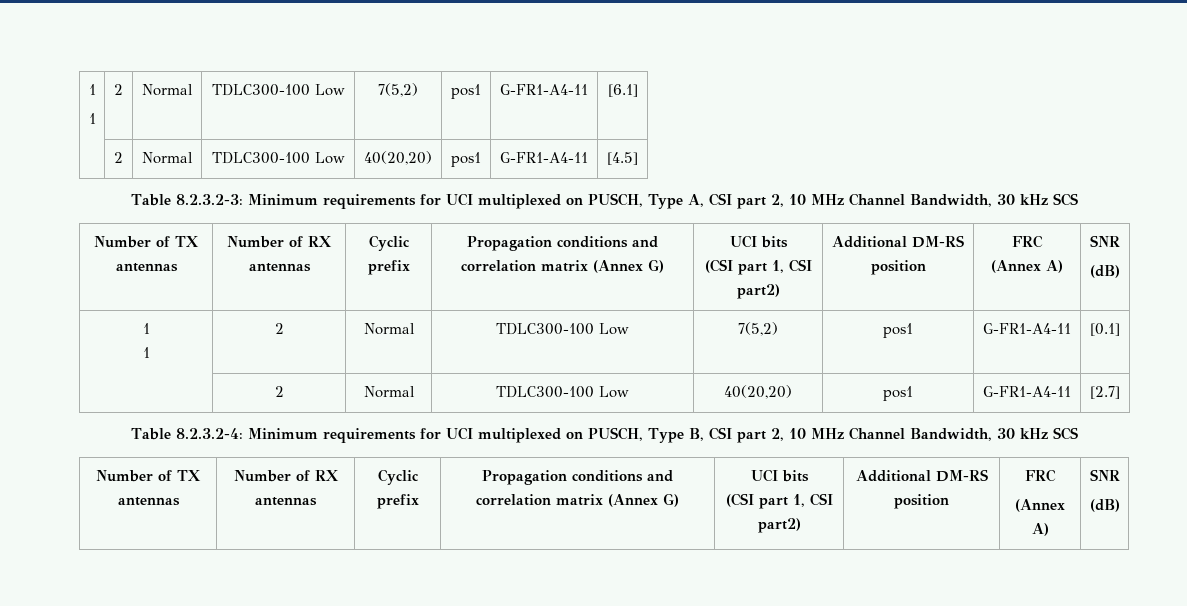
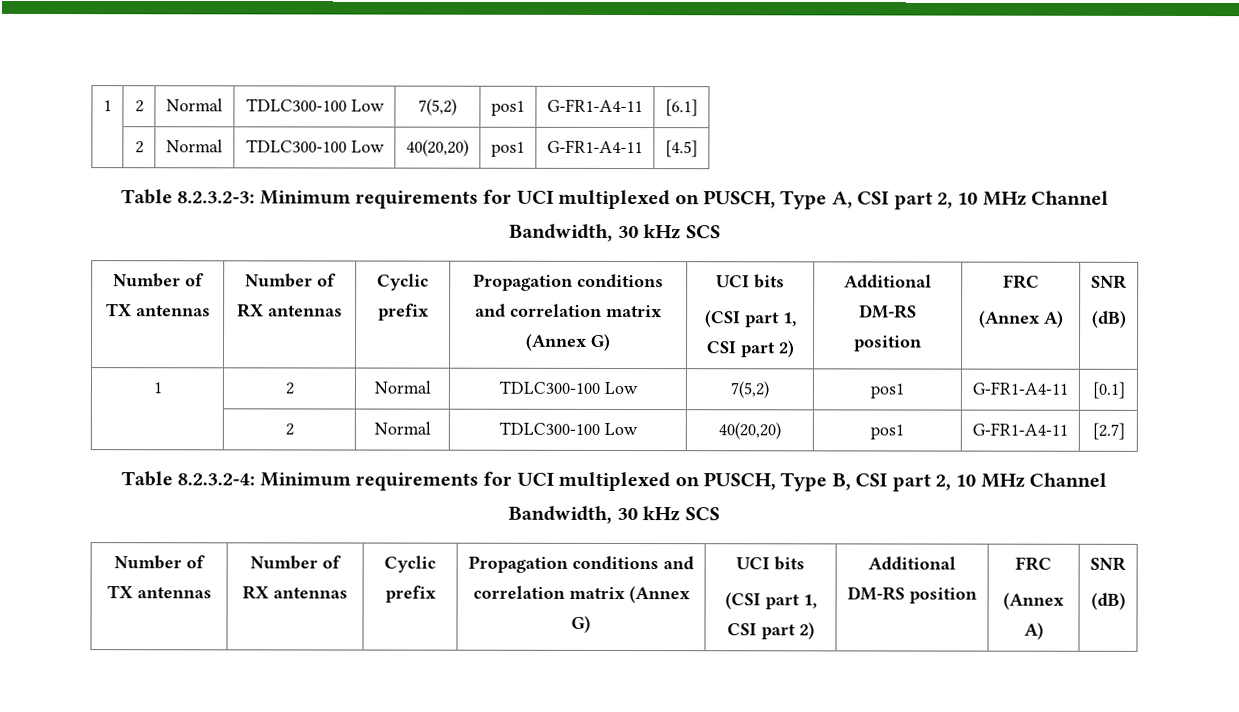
[88,84,96,95] [88,113,96,124] 1 // 1 -> [103,100,112,112] 1
[736,284,780,299] part2) -> [739,340,795,358] part 2)
[142,347,150,358] // 1 -> (162, 388) none
[757,518,801,533] part2) -> [760,622,815,640] part 2)

